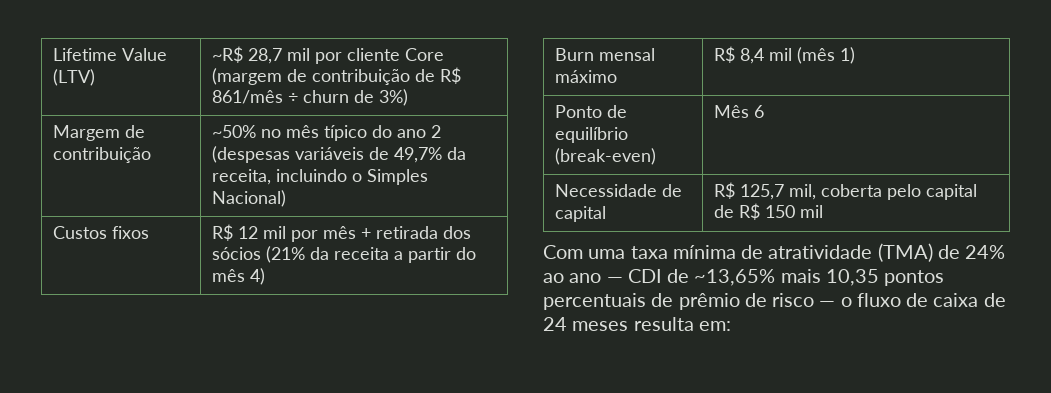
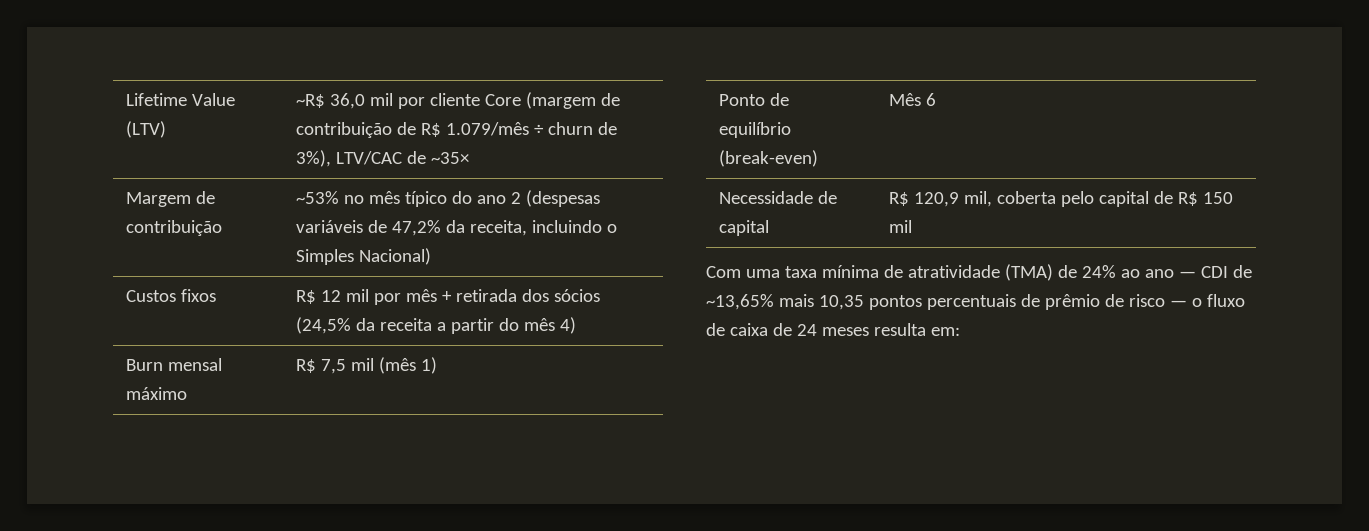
[247,48,282,64] 28,7 -> [330,93,366,109] 36,0
[211,90,283,104] 861/mês -> [446,122,530,136] 1.079/mês
[378,89,408,106] 3%) -> [296,150,470,167] 3%), LTV/CAC de ~35×
[211,125,256,138] ~50% -> [296,191,340,204] ~53%
[393,147,442,163] 49,7% -> [392,220,442,236] 47,2%
[265,246,305,263] (21% -> [296,317,352,334] (24,5%
[739,48,764,64] 8,4 -> [321,359,347,374] 7,5
[739,184,784,200] 125,7 -> [914,192,960,207] 120,9

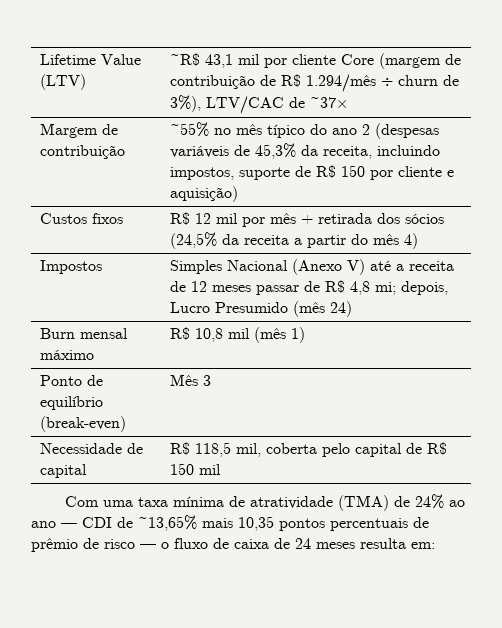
[330,93,366,109] 36,0 -> [205,54,234,68] 43,1
[446,122,530,136] 1.079/mês -> [306,74,377,92] 1.294/mês
[431,152,470,164] ~35× -> [310,97,349,108] ~37×
[296,191,340,204] ~53% -> [170,122,210,137] ~55%
[392,220,442,236] 47,2% -> [255,143,297,159] 45,3%
[607,224,618,233] [296,248,432,265] o Simples Nacional) -> [170,165,455,180] [170,186,239,202] impostos, suporte de R$ 150 por cliente e aquisição)
(577, 325) none -> [40,260,103,274] [170,259,455,275] [170,280,449,295] [170,301,353,317] // Impostos | Simples Nacional (Anexo V) até a receita de 12 meses passar de R$ 4,8 mi; depois, Lucro Presumido (mês 24)
[321,359,347,374] 7,5 -> [195,328,224,342] 10,8
[926,93,937,106] 6 -> [203,375,212,386] 3
[914,192,960,207] 120,9 -> [195,442,232,457] 118,5

